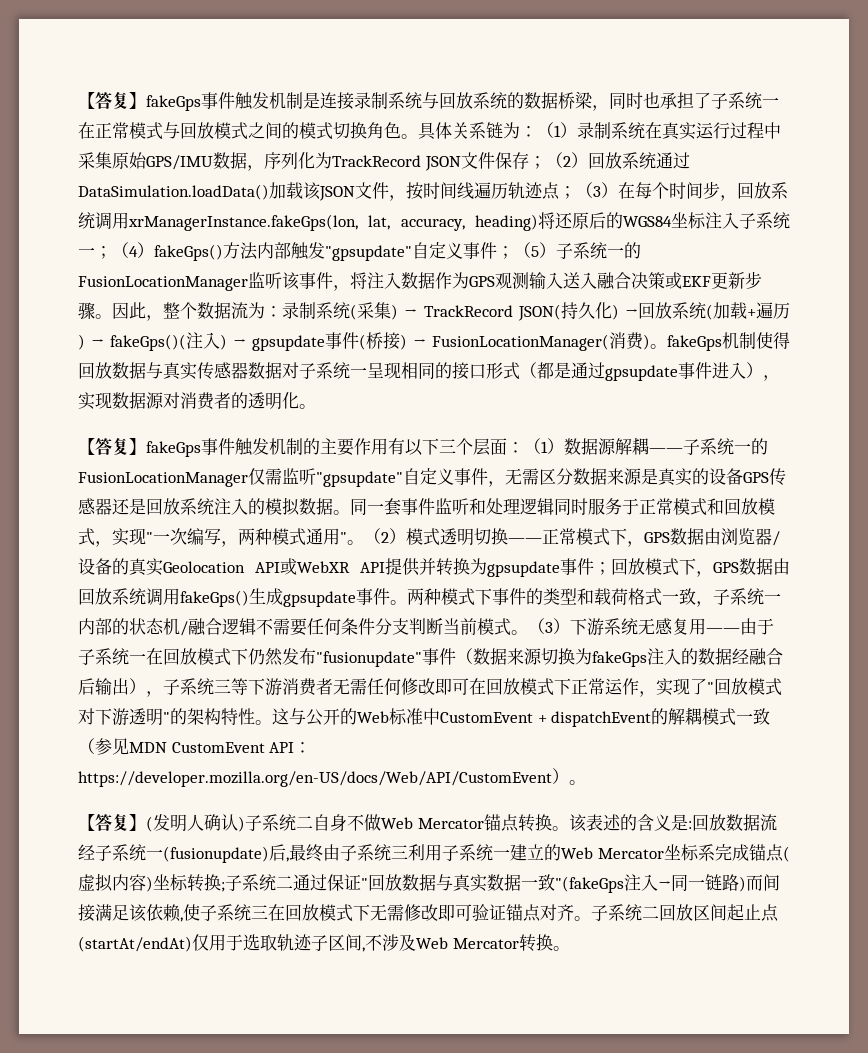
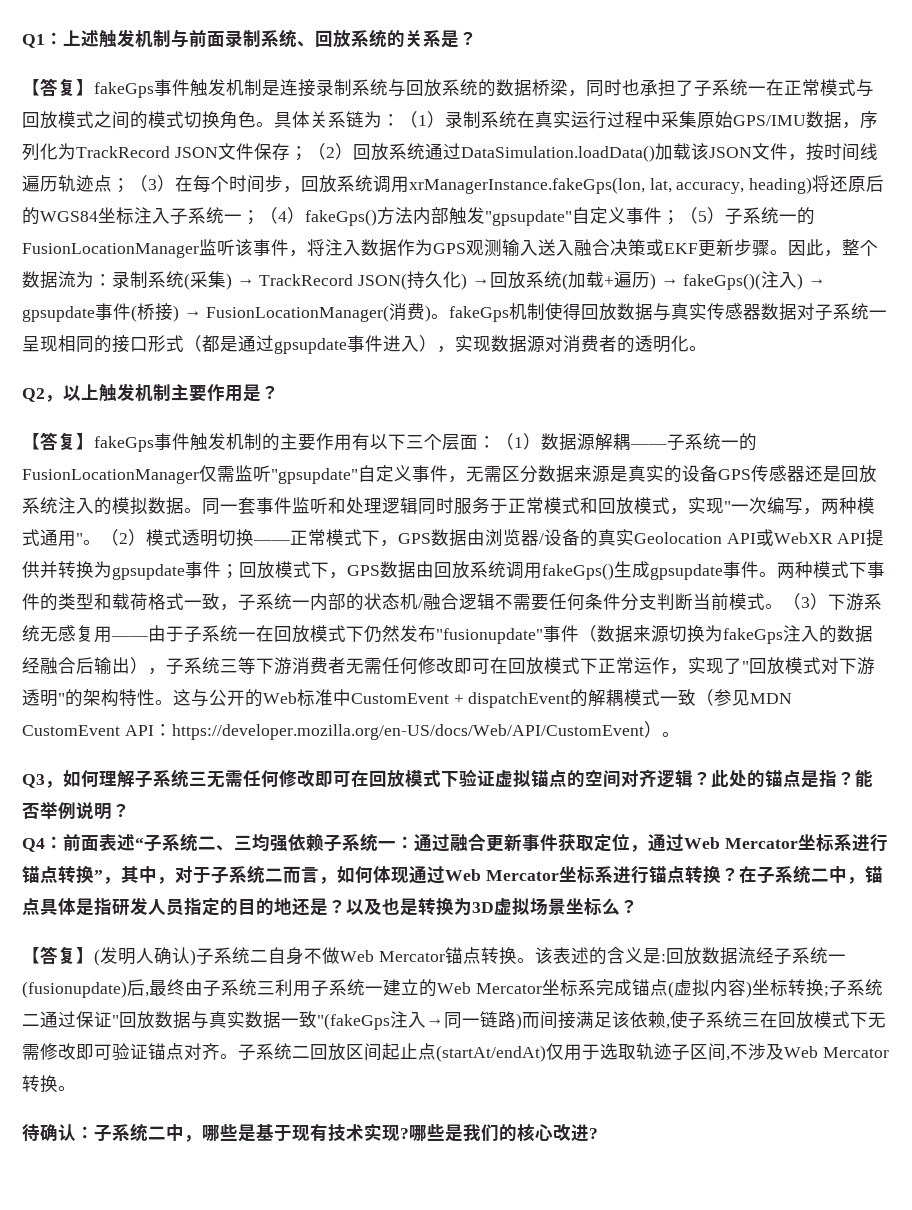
(78, 100) none -> [22,29,477,48] Q1：上述触发机制与前面录制系统、回放系统的关系是？ //
(316, 406) none -> [22,383,279,402] // Q2，以上触发机制主要作用是？
(586, 782) none -> [22,769,873,788] [22,801,130,820] [22,833,888,852] [22,865,883,884] [22,897,638,916] // Q3，如何理解子系统三无需任何修改即可在回放模式下验证虚拟锚点的空间对齐逻辑？此处的锚点是指？能否举例说明？ // Q4：前面表述“子系统二、三均强依赖子系统一：通过融合更新事件获取定位，通过Web Mercator坐标系进行锚点转换”，其中，对于子系统二而言，如何体现通过Web Mercator坐标系进行锚点转换？在子系统二中，锚点具体是指研发人员指定的目的地还是？以及也是转换为3D虚拟场景坐标么？
(570, 948) none -> [22,1123,598,1142] // 待确认：子系统二中，哪些是基于现有技术实现?哪些是我们的核心改进?

